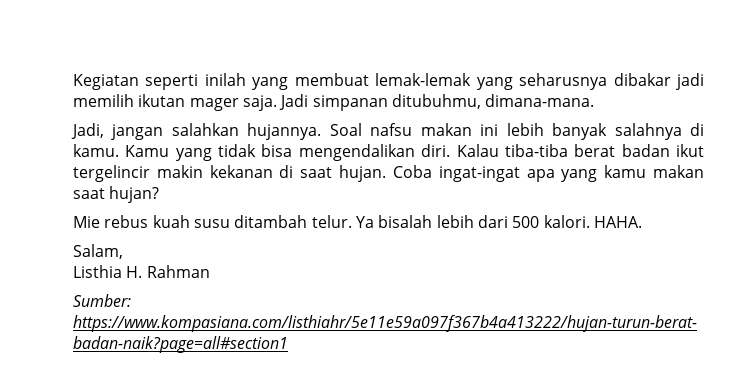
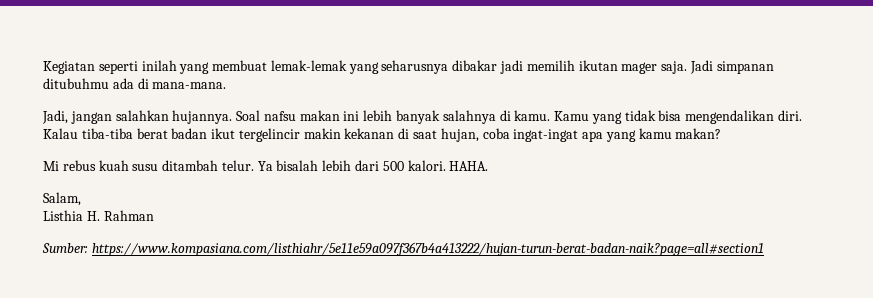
[391,94,595,109] ditubuhmu, dimana-mana. -> [43,78,227,89] ditubuhmu ada di mana-mana.
[339,165,432,182] hujan. Coba -> [440,128,510,142] hujan, coba
[653,165,704,178] [73,186,160,203] [73,216,100,228] makan saat hujan? // Mie -> [675,128,722,139] [43,161,59,171] makan? // Mi

